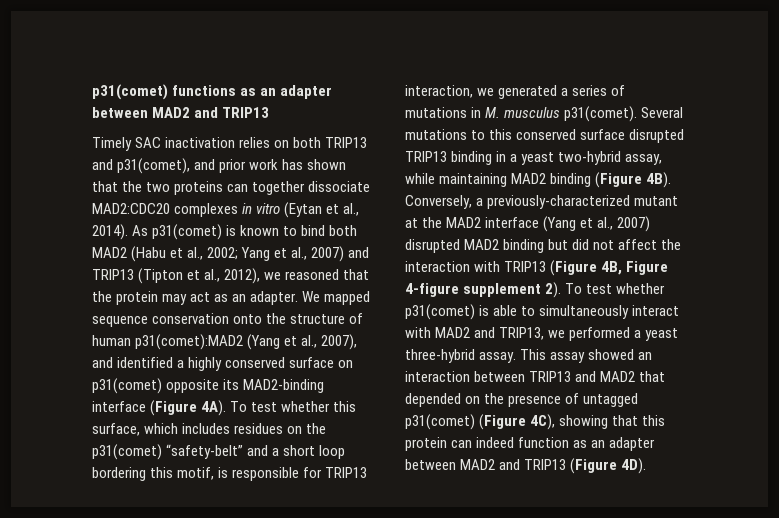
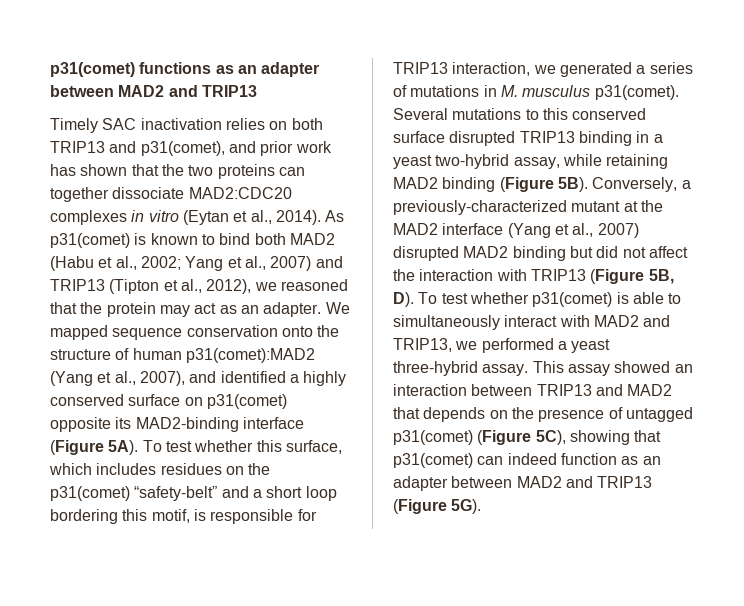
[201,400,227,416] 4A). -> [108,440,139,455] 5A).
[439,173,508,187] maintaining -> [606,154,669,169] retaining
[646,172,672,188] 4B). -> [557,177,588,192] 5B).
[601,261,669,275] [405,282,562,298] 4B, Figure 4-figure supplement 2). -> [648,269,674,284] [393,292,414,307] 5B, D).
[405,393,461,407] depended -> [423,407,486,422] depends
[530,414,556,430] 4C), -> [535,430,566,445] 5C),
[642,415,666,426] [405,437,447,451] this protein -> [393,453,473,468] p31(comet)
[621,458,647,474] 4D). -> [451,499,482,514] 5G).

